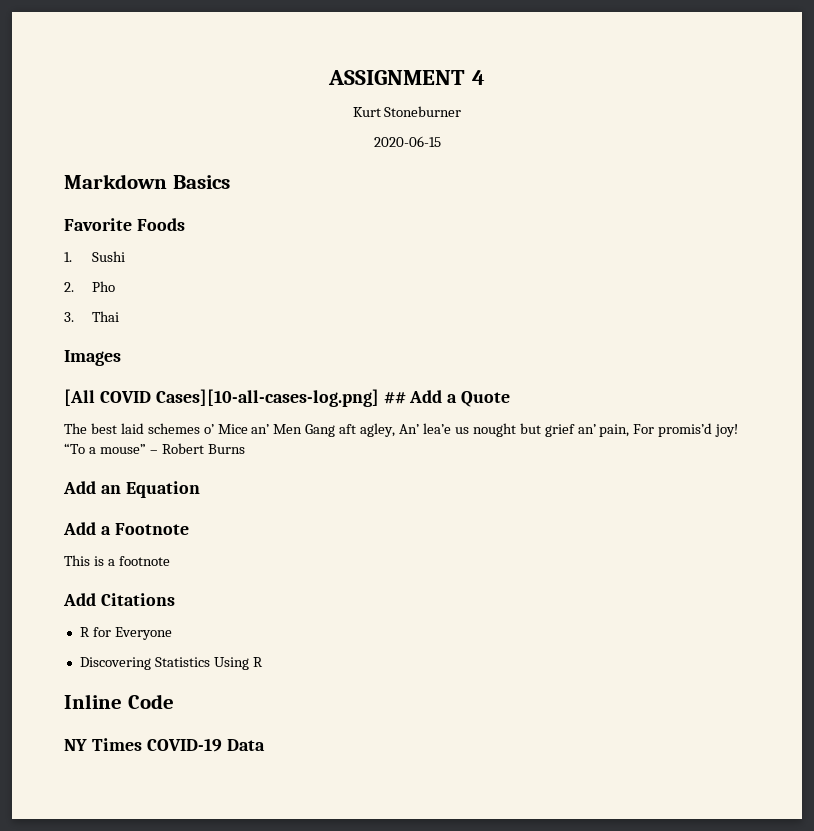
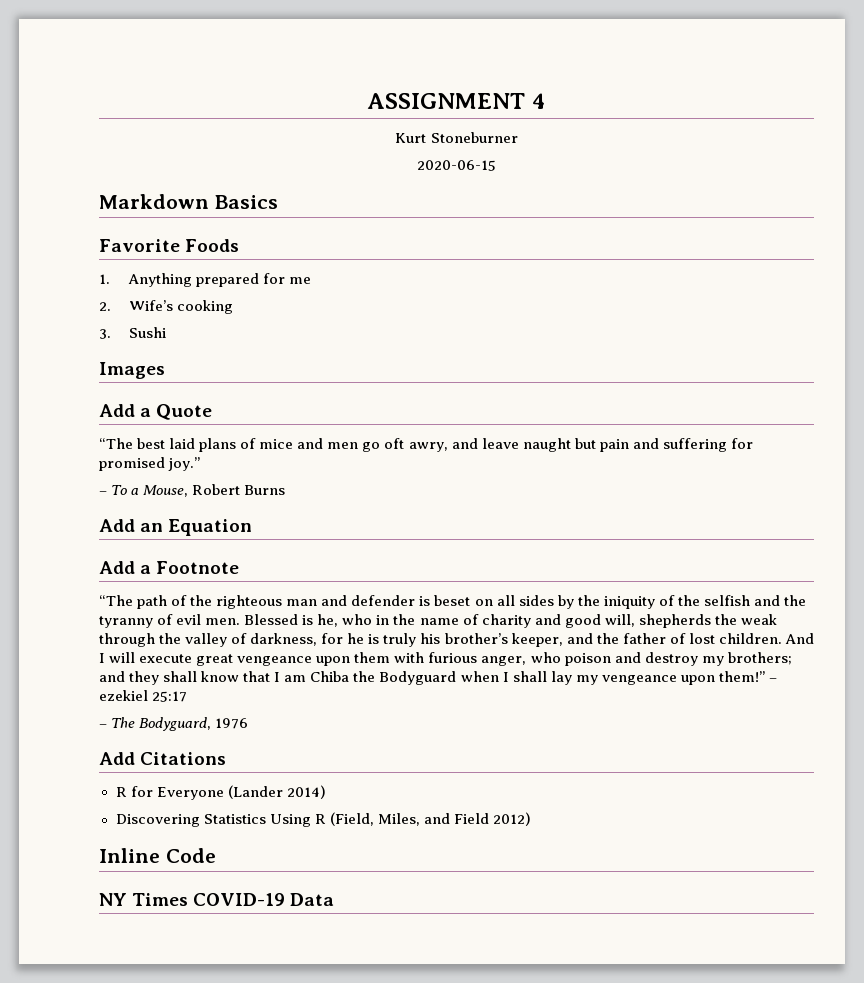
[91,251,125,262] Sushi -> [127,273,312,287] Anything prepared for me
[91,281,115,292] Pho -> [128,300,234,314] Wife’s cooking
[91,311,119,322] Thai -> [128,327,166,338] Sushi
[64,389,406,407] [All COVID Cases][10-all-cases-log.png] ## -> (165, 370) none
[64,423,87,434] The -> [99,438,133,449] “The
[147,423,739,437] [64,443,158,454] schemes o’ Mice an’ Men Gang aft agley, An’ lea’e us nought but grief an’ pain, For promis’d joy! “To a mouse” – -> [199,438,753,452] [99,457,201,471] [99,485,189,497] plans of mice and men go oft awry, and leave naught but pain and suffering for promised joy.” // – To a Mouse,
[64,555,170,566] This is a footnote -> [99,595,806,609] [99,614,777,628] [99,633,814,647] [99,652,792,666] [99,671,777,685] [99,690,188,702] [99,717,249,731] “The path of the righteous man and defender is beset on all sides by the iniquity of the selfish and the tyranny of evil men. Blessed is he, who in the name of charity and good will, shepherds the weak through the valley of darkness, for he is truly his brother’s keeper, and the father of lost children. And I will execute great vengeance upon them with furious anger, who poison and destroy my brothers; and they shall know that I am Chiba the Bodyguard when I shall lay my vengeance upon them!” – ezekiel 25:17 // – The Bodyguard, 1976
(172, 633) none -> [227,785,326,799] (Lander 2014)
(263, 662) none -> [329,812,531,826] (Field, Miles, and Field 2012)

